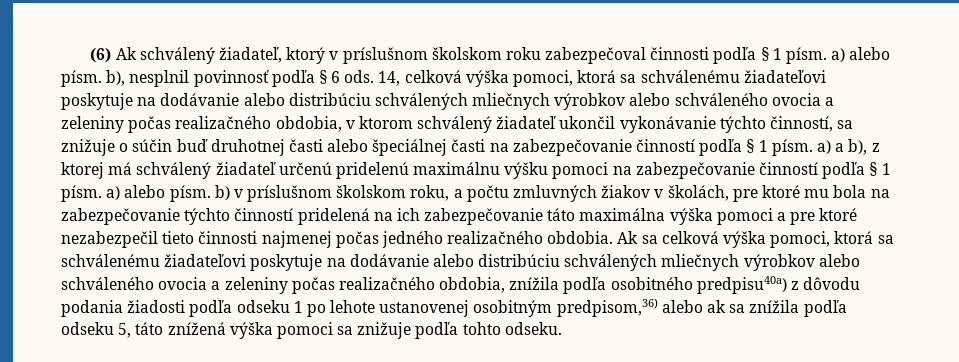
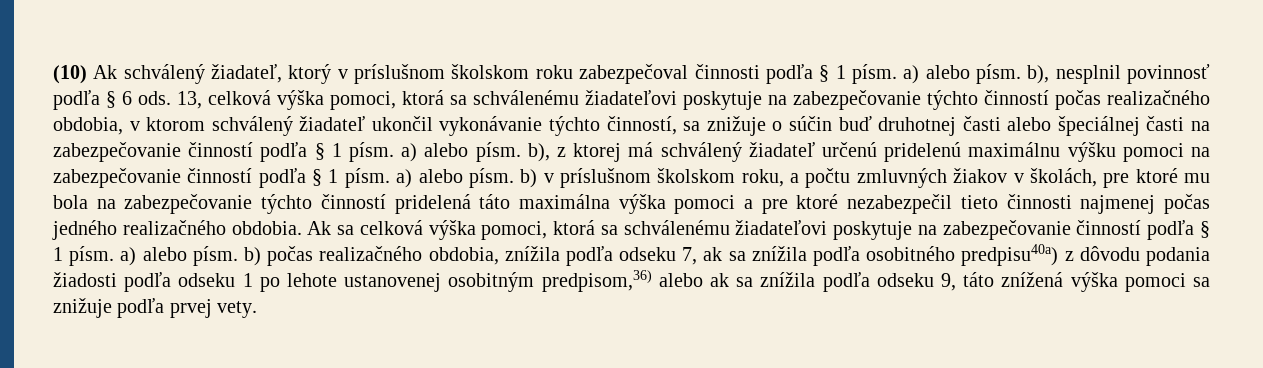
[90,48,112,63] (6) -> [53,65,87,84] (10)
[378,70,826,87] [61,93,835,110] [61,116,124,133] 14, celková výška pomoci, ktorá sa schválenému žiadateľovi poskytuje na dodávanie alebo distribúciu schválených mliečnych výrobkov alebo schváleného ovocia a zeleniny -> [177,90,1049,110] 13, celková výška pomoci, ktorá sa schválenému žiadateľovi poskytuje na zabezpečovanie týchto činností
[835,143,845,152] a -> [424,142,521,162] alebo písm.
[373,208,544,225] na ich zabezpečovanie -> (471, 204) none
[349,254,860,271] [61,277,288,294] dodávanie alebo distribúciu schválených mliečnych výrobkov alebo schváleného ovocia a zeleniny -> [942,220,1210,240] [53,246,261,266] zabezpečovanie činností podľa § 1 písm. a) alebo písm. b)
(607, 285) none -> [619,246,861,266] odseku 7, ak sa znížila podľa
[118,323,132,338] 5, -> [941,273,957,291] 9,
[462,322,562,335] tohto odseku. -> [169,299,258,318] prvej vety.

